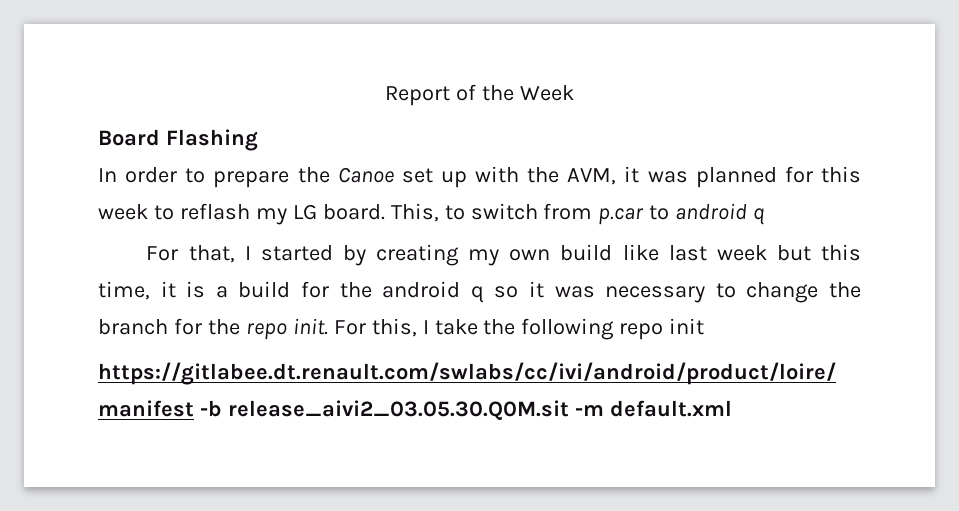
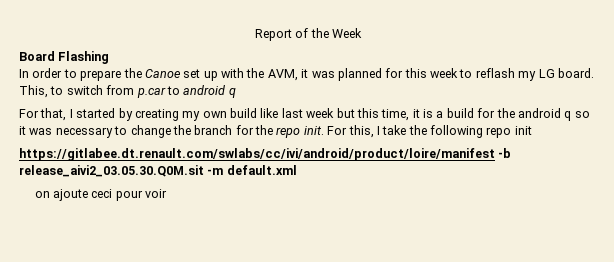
(732, 408) none -> [34,189,168,201] // on ajoute ceci pour voir

